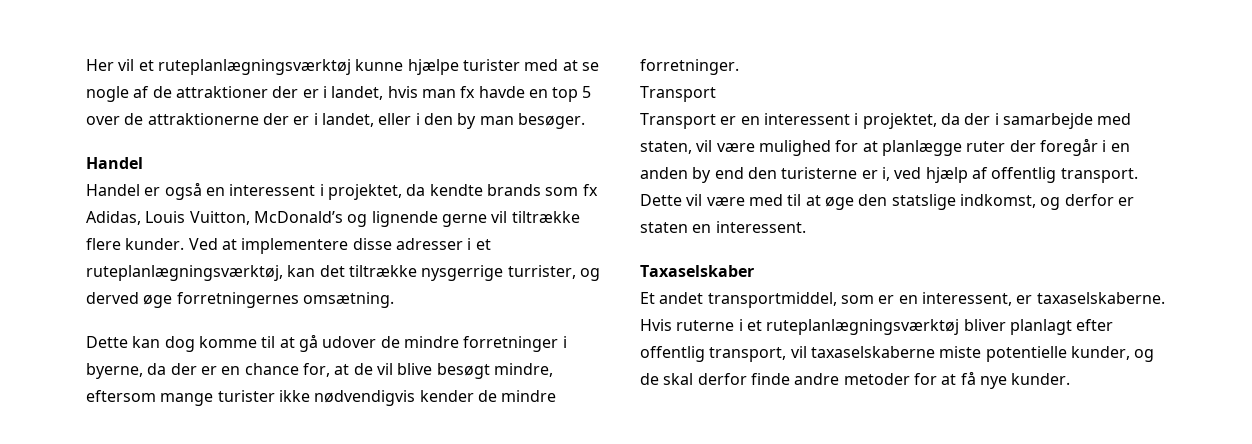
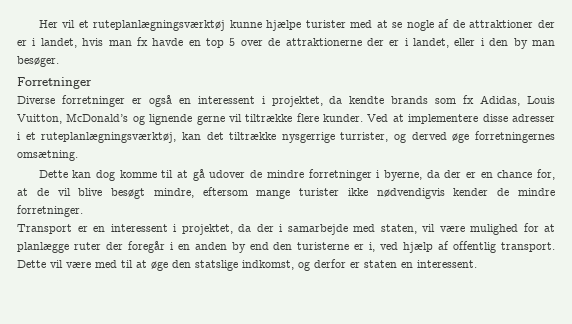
[86,157,143,169] [86,184,140,196] Handel // Handel -> [17,77,92,89] [17,95,125,107] Forretninger // Diverse forretninger
[640,113,716,129] // Transport -> (72, 229) none
[640,265,754,277] [640,292,1165,308] [640,319,1114,335] [640,346,1155,362] [640,371,1071,389] // Taxaselskaber // Et andet transportmiddel, som er en interessent, er taxaselskaberne. Hvis ruterne i et ruteplanlægningsværktøj bliver planlagt efter offentlig transport, vil taxaselskaberne miste potentielle kunder, og de skal derfor finde andre metoder for at få nye kunder. -> (477, 264) none

